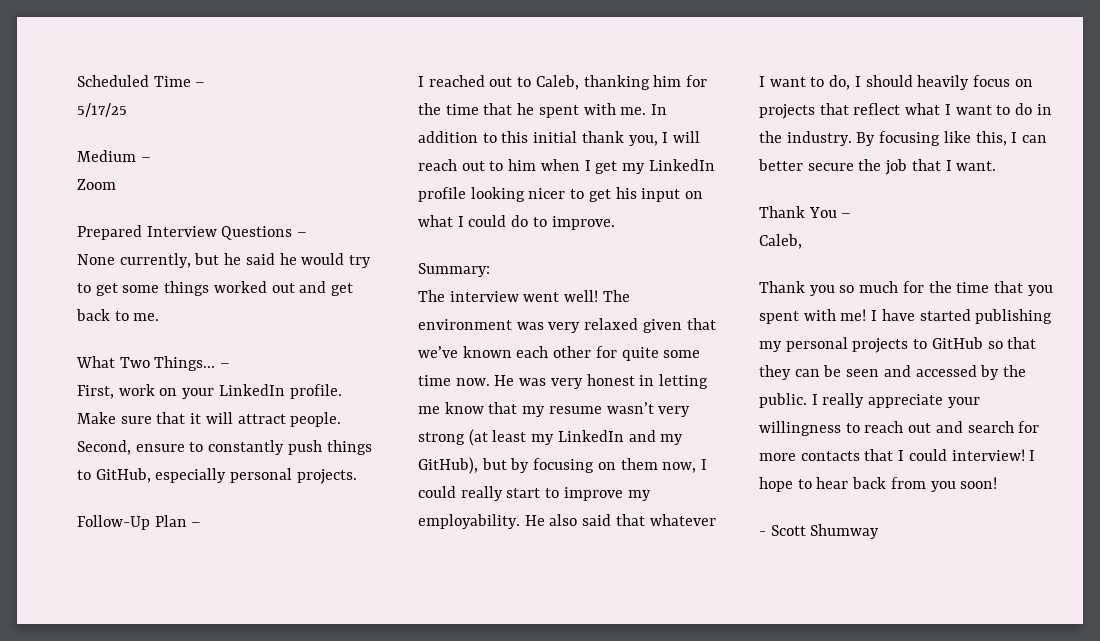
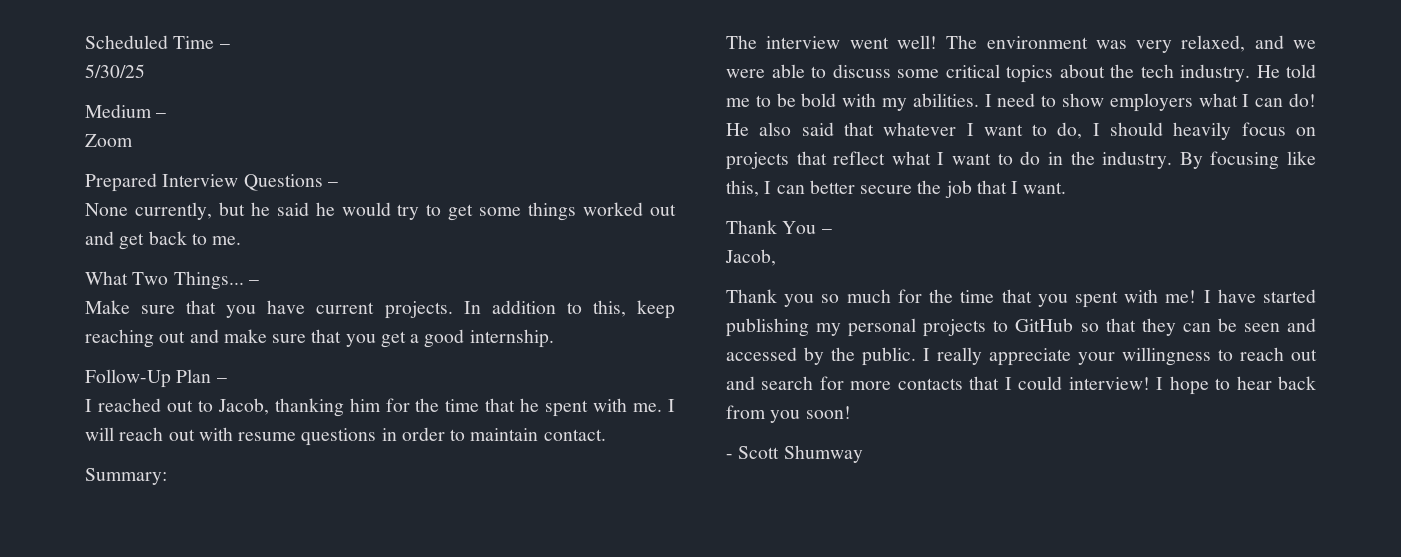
[77,103,127,117] 5/17/25 -> [85,64,145,78] 5/30/25
[77,384,342,399] [77,412,342,427] [77,440,372,455] [77,468,357,484] First, work on your LinkedIn profile. Make sure that it will attract people. Second, ensure to constantly push things to GitHub, especially personal projects. -> [85,300,676,319] [85,329,554,348] Make sure that you have current projects. In addition to this, keep reaching out and make sure that you get a good internship.
[535,75,579,90] Caleb, -> [217,398,269,415] Jacob,
[651,104,668,115] [418,131,701,146] [418,159,715,174] [418,187,704,202] [418,215,615,230] In addition to this initial thank you, I will reach out to him when I get my LinkedIn profile looking nicer to get his input on what I could do to improve. -> [668,399,675,412] [85,427,606,446] I will reach out with resume questions in order to maintain contact.
[584,318,716,333] [418,346,701,361] [418,374,709,389] [418,402,691,417] [418,429,684,446] [418,457,708,474] [418,486,651,501] [418,514,520,529] relaxed given that we’ve known each other for quite some time now. He was very honest in letting me know that my resume wasn’t very strong (at least my LinkedIn and my GitHub), but by focusing on them now, I could really start to improve my employability. -> [1181,35,1316,52] [726,64,1316,83] [726,93,1316,112] relaxed, and we were able to discuss some critical topics about the tech industry. He told me to be bold with my abilities. I need to show employers what I can do!
[759,234,802,249] Caleb, -> [725,249,776,266] Jacob,

